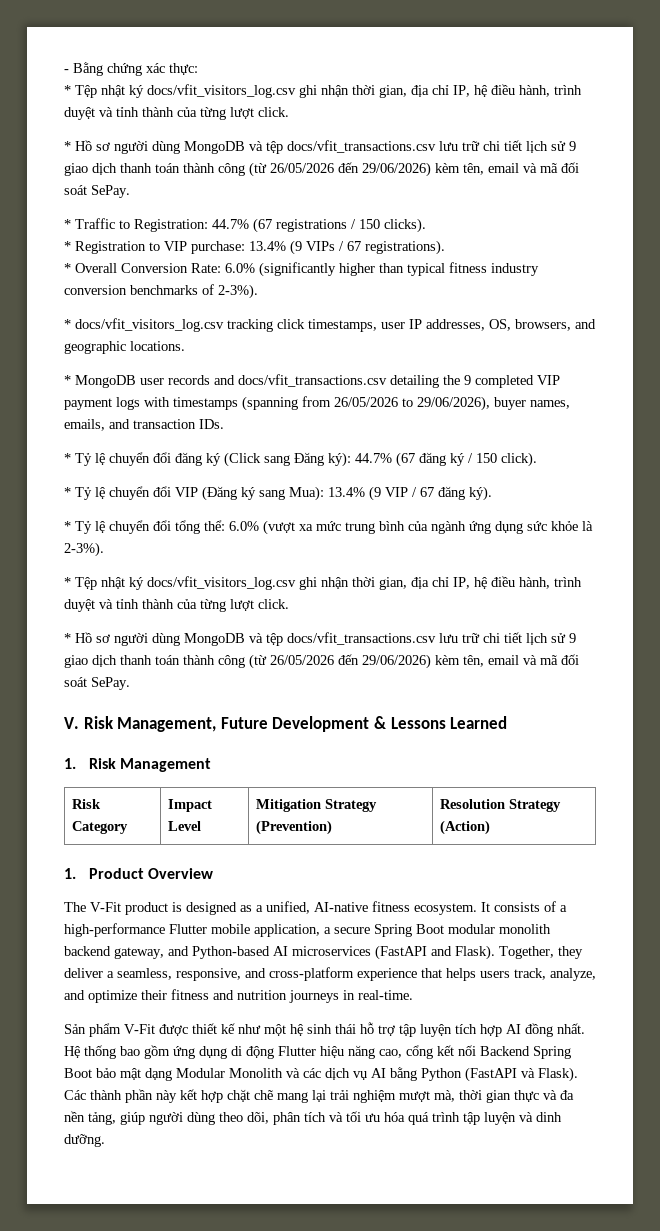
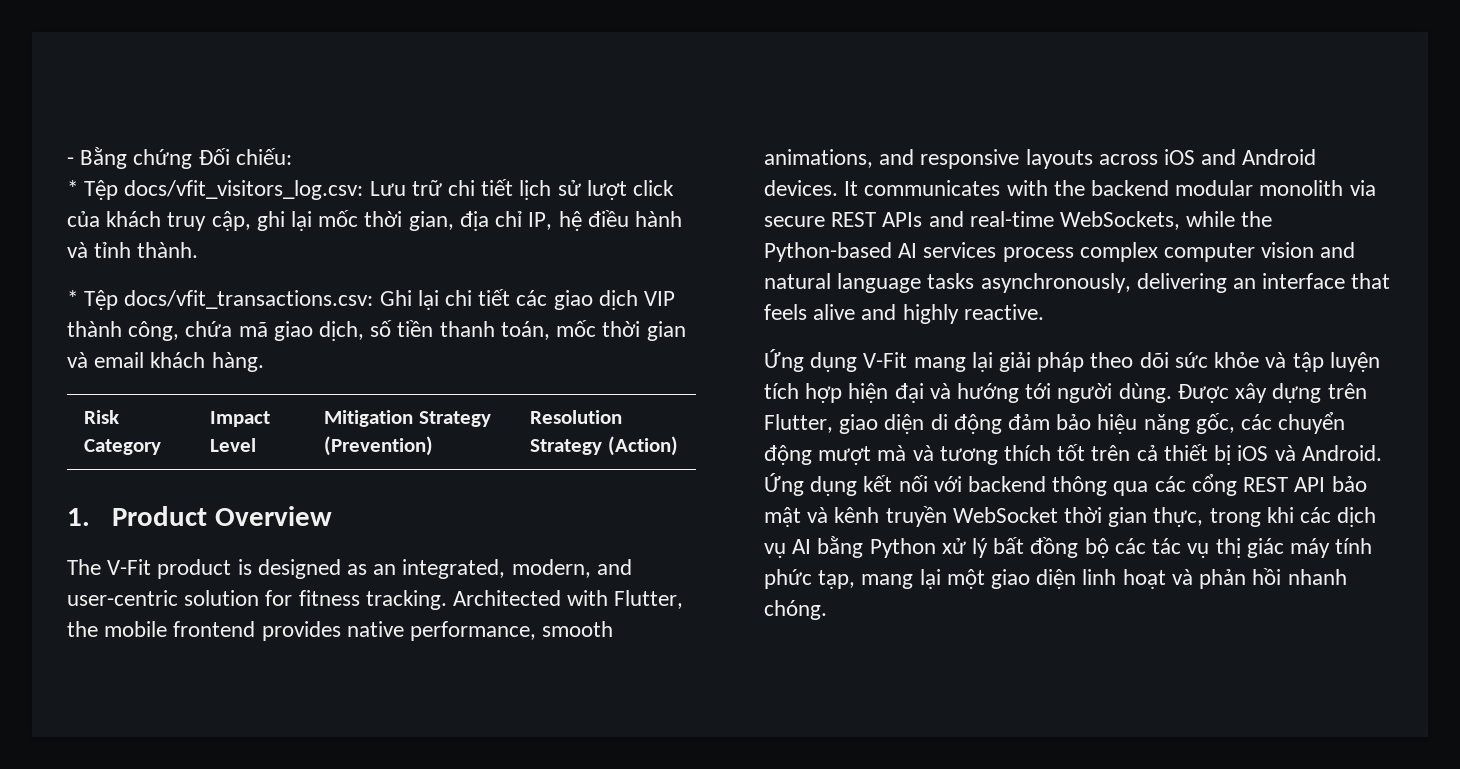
[146,63,198,75] [64,84,582,98] [64,107,289,120] [64,140,576,154] [64,162,579,177] [64,185,130,198] [64,218,426,233] [64,240,445,255] [64,262,539,277] [64,284,258,299] [64,318,596,332] [64,341,185,354] [64,374,560,388] [64,396,570,411] [64,419,224,431] [64,452,537,467] [64,486,492,501] [64,520,593,535] [64,542,104,557] [64,576,582,590] [64,599,289,612] [64,632,576,646] [64,654,579,669] [64,677,130,690] [64,716,508,732] [64,758,211,772] xác thực: // * Tệp nhật ký docs/vfit_visitors_log.csv ghi nhận thời gian, địa chỉ IP, hệ điều hành, trình duyệt và tỉnh thành của từng lượt click. // * Hồ sơ người dùng MongoDB và tệp docs/vfit_transactions.csv lưu trữ chi tiết lịch sử 9 giao dịch thanh toán thành công (từ 26/05/2026 đến 29/06/2026) kèm tên, email và mã đối soát SePay. // * Traffic to Registration: 44.7% (67 registrations / 150 clicks). // * Registration to VIP purchase: 13.4% (9 VIPs / 67 registrations). // * Overall Conversion Rate: 6.0% (significantly higher than typical fitness industry conversion benchmarks of 2-3%). // * docs/vfit_visitors_log.csv tracking click timestamps, user IP addresses, OS, browsers, and geographic locations. // * MongoDB user records and docs/vfit_transactions.csv detailing the 9 completed VIP payment logs with timestamps (spanning from 26/05/2026 to 29/06/2026), buyer names, emails, and transaction IDs. // * Tỷ lệ chuyển đổi đăng ký (Click sang Đăng ký): 44.7% (67 đăng ký / 150 click). // * Tỷ lệ chuyển đổi VIP (Đăng ký sang Mua): 13.4% (9 VIP / 67 đăng ký). // * Tỷ lệ chuyển đổi tổng thể: 6.0% (vượt xa mức trung bình của ngành ứng dụng sức khỏe là 2-3%). // * Tệp nhật ký docs/vfit_visitors_log.csv ghi nhận thời gian, địa chỉ IP, hệ điều hành, trình duyệt và tỉnh thành của từng lượt click. // * Hồ sơ người dùng MongoDB và tệp docs/vfit_transactions.csv lưu trữ chi tiết lịch sử 9 giao dịch thanh toán thành công (từ 26/05/2026 đến 29/06/2026) kèm tên, email và mã đối soát SePay. // V. Risk Management, Future Development & Lessons Learned // 1. Risk Management -> [198,148,292,165] [67,179,675,200] [67,210,682,231] [67,242,199,258] [67,289,676,310] [67,320,686,341] [67,352,264,372] Đối chiếu: // * Tệp docs/vfit_visitors_log.csv: Lưu trữ chi tiết lịch sử lượt click của khách truy cập, ghi lại mốc thời gian, địa chỉ IP, hệ điều hành và tỉnh thành. // * Tệp docs/vfit_transactions.csv: Ghi lại chi tiết các giao dịch VIP thành công, chứa mã giao dịch, số tiền thanh toán, mốc thời gian và email khách hàng.
[256,901,567,915] [64,923,551,937] [64,945,583,960] [64,967,596,981] [64,989,413,1003] [64,1022,585,1037] [64,1045,571,1059] [64,1068,300,1081] a unified, AI-native fitness ecosystem. It consists of a high-performance Flutter mobile application, a secure Spring Boot modular monolith backend gateway, and Python-based AI microservices (FastAPI and Flask). Together, they deliver a seamless, responsive, and cross-platform experience that helps users track, analyze, and optimize their fitness and nutrition journeys in real-time. // Sản phẩm V-Fit được thiết kế như một hệ sinh thái hỗ trợ tập luyện tích hợp AI đồng nhất. Hệ thống bao gồm ứng dụng di động Flutter hiệu năng cao, cổng kết nối Backend Spring Boot bảo mật dạng Modular Monolith và -> [373,559,632,579] [67,590,684,610] [67,621,614,641] [764,149,1317,169] [764,180,1376,196] [764,211,1273,230] [764,242,1356,262] [764,273,1391,293] [764,304,1044,324] [764,349,1380,372] [764,383,1367,403] [764,412,1346,434] [764,444,1382,465] [764,473,1367,496] [764,506,1294,527] an integrated, modern, and user-centric solution for fitness tracking. Architected with Flutter, the mobile frontend provides native performance, smooth animations, and responsive layouts across iOS and Android devices. It communicates with the backend modular monolith via secure REST APIs and real-time WebSockets, while the Python-based AI services process complex computer vision and natural language tasks asynchronously, delivering an interface that feels alive and highly reactive. // Ứng dụng V-Fit mang lại giải pháp theo dõi sức khỏe và tập luyện tích hợp hiện đại và hướng tới người dùng. Được xây dựng trên Flutter, giao diện di động đảm bảo hiệu năng gốc, các chuyển động mượt mà và tương thích tốt trên cả thiết bị iOS và Android. Ứng dụng kết nối với backend thông qua các cổng REST API bảo mật và kênh truyền WebSocket thời gian thực, trong khi
[465,1067,578,1082] [64,1089,574,1103] [64,1111,562,1125] [64,1134,105,1147] (FastAPI và Flask). Các thành phần này kết hợp chặt chẽ mang lại trải nghiệm mượt mà, thời gian thực và đa nền tảng, giúp người dùng theo dõi, phân tích và tối ưu hóa quá trình tập luyện và dinh dưỡng. -> [941,537,1373,558] [764,568,1347,589] [764,600,827,620] xử lý bất đồng bộ các tác vụ thị giác máy tính phức tạp, mang lại một giao diện linh hoạt và phản hồi nhanh chóng.

